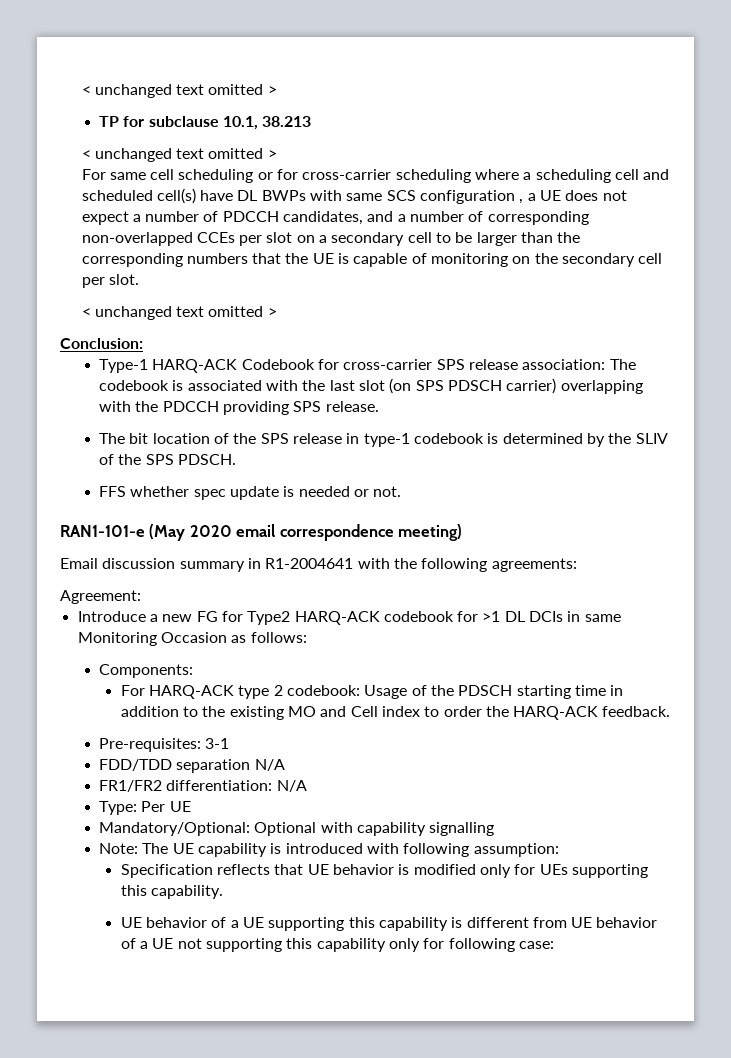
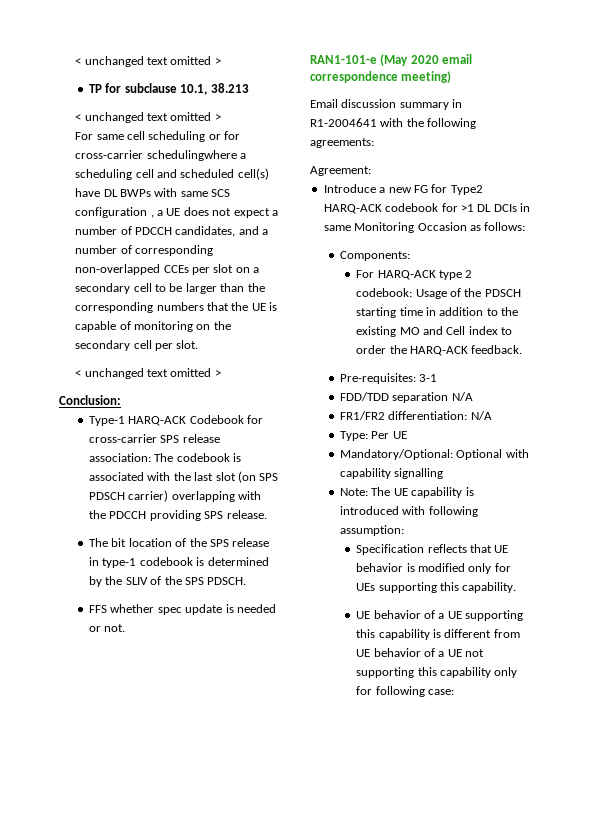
[395,169,520,183] scheduling where -> [146,150,237,161] schedulingwhere

